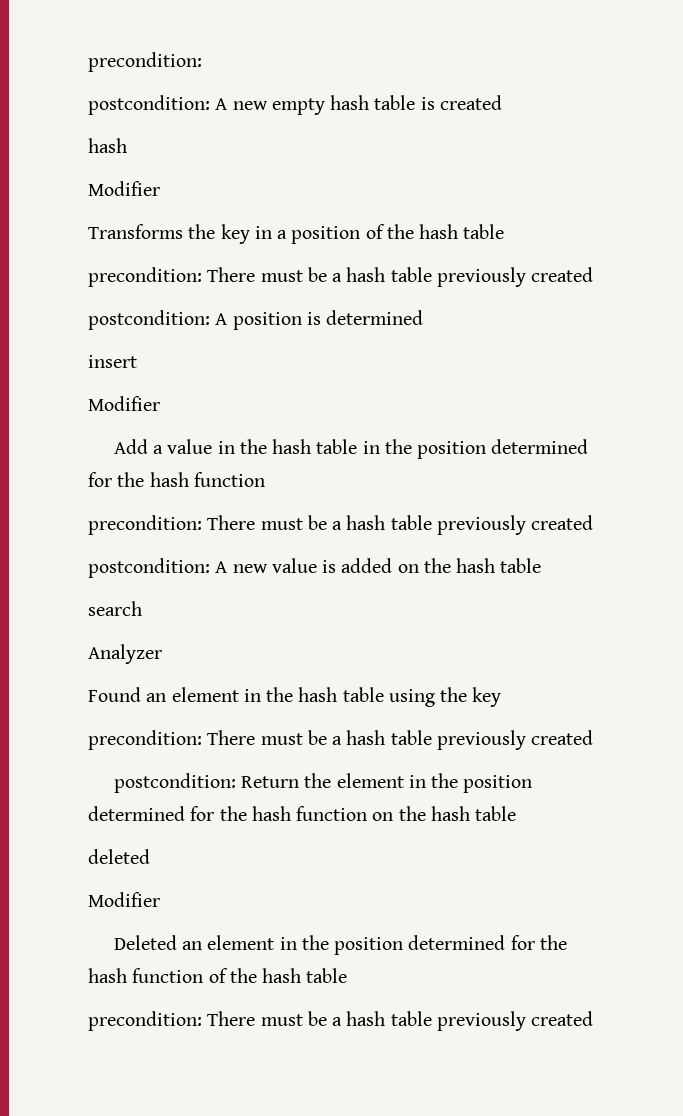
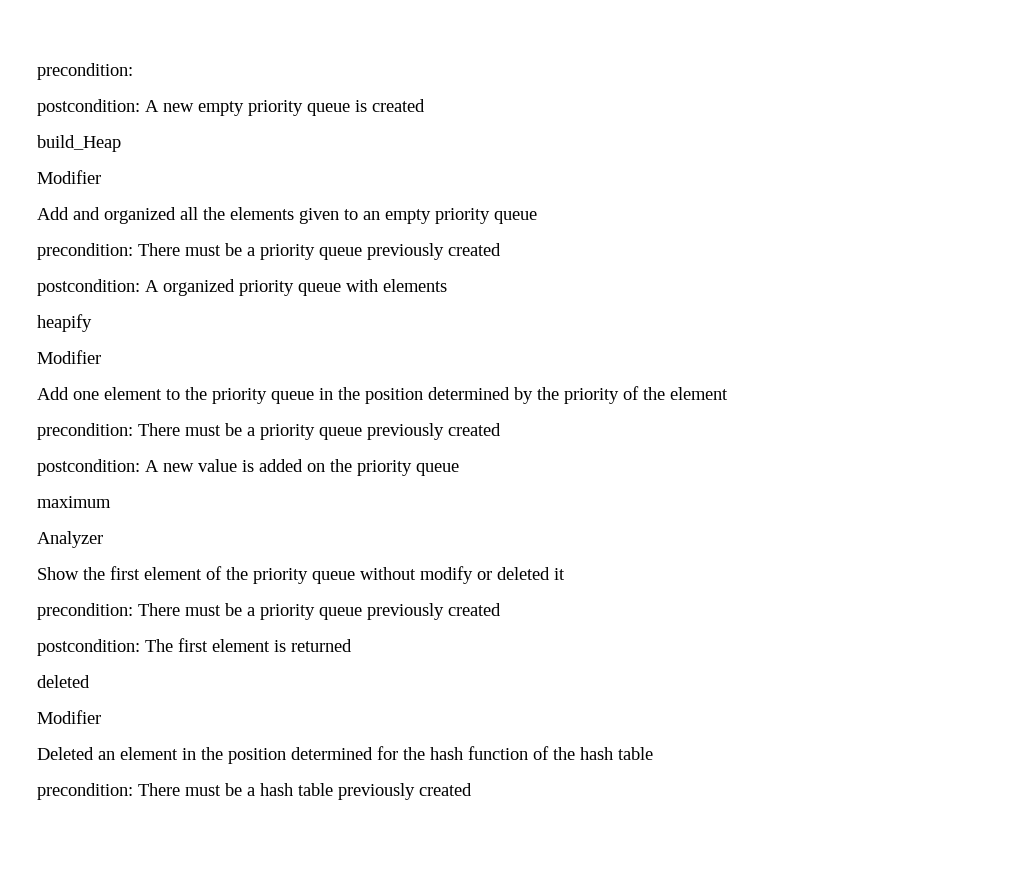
[330,95,416,110] hash table -> [248,100,350,116] priority queue
[88,138,127,153] [88,181,160,196] [88,224,505,244] [88,267,594,287] [88,310,424,330] [88,355,137,368] [88,396,160,411] [113,439,589,459] [88,472,265,487] [88,515,432,535] hash // Modifier // Transforms the key in a position of the hash table // precondition: There must be a hash table previously created // postcondition: A position is determined // insert // Modifier // Add a value in the hash table in the position determined for the hash function // precondition: There must be a hash table -> [37,135,121,152] [37,170,101,184] [37,207,537,224] [37,243,501,260] [37,279,447,296] [37,314,92,332] [37,350,101,364] [37,386,728,404] [37,423,362,440] build_Heap // Modifier // Add and organized all the elements given to an empty priority queue // precondition: There must be a priority queue previously created // postcondition: A organized priority queue with elements // heapify // Modifier // Add one element to the priority queue in the position determined by the priority of the element // precondition: There must be a priority queue
[456,558,542,573] [88,601,142,616] [88,644,162,664] [88,687,502,707] [88,730,594,750] [113,773,533,793] [88,806,517,821] hash table // search // Analyzer // Found an element in the hash table using the key // precondition: There must be a hash table previously created // postcondition: Return the element in the position determined for the hash function on the hash table -> [357,460,459,476] [37,496,111,508] [37,531,103,548] [37,566,565,584] [37,603,501,620] [37,638,352,656] priority queue // maximum // Analyzer // Show the first element of the priority queue without modify or deleted it // precondition: There must be a priority queue previously created // postcondition: The first element is returned

